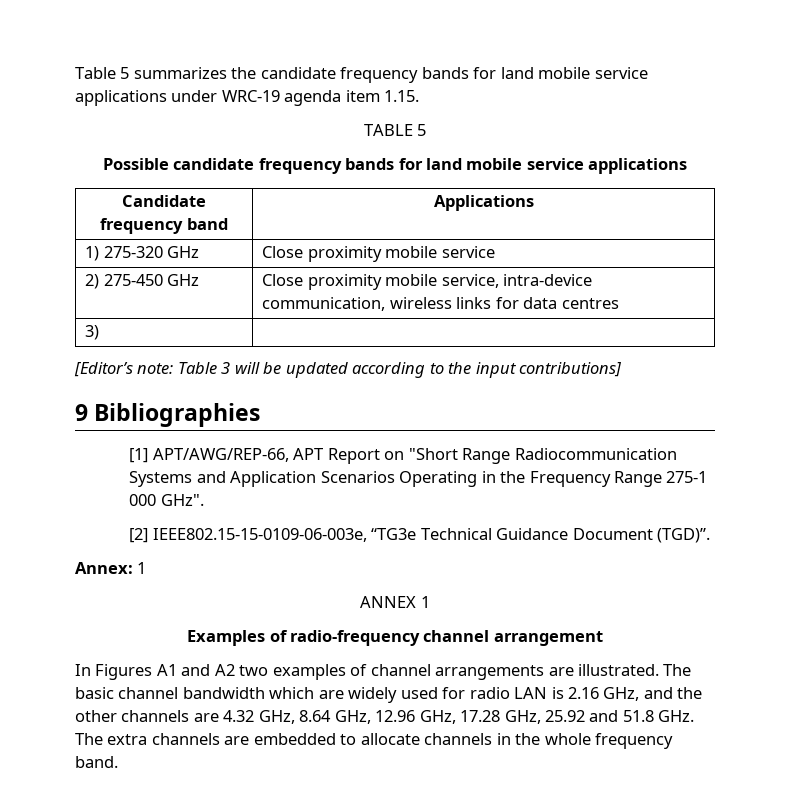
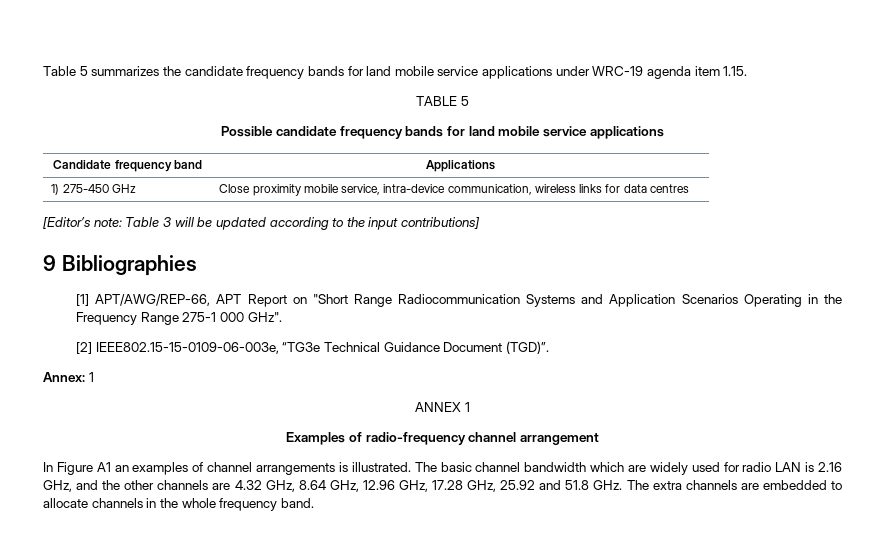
[103,246,200,258] [262,246,495,262] [85,274,100,289] 275-320 GHz | Close proximity mobile service // 2) -> (60, 189) none
[85,325,100,340] // 3) | -> (689, 188) none
[95,664,269,680] Figures A1 and A2 two -> [56,462,129,475] Figure A1 an
[548,667,574,676] are -> [338,462,348,472] is

